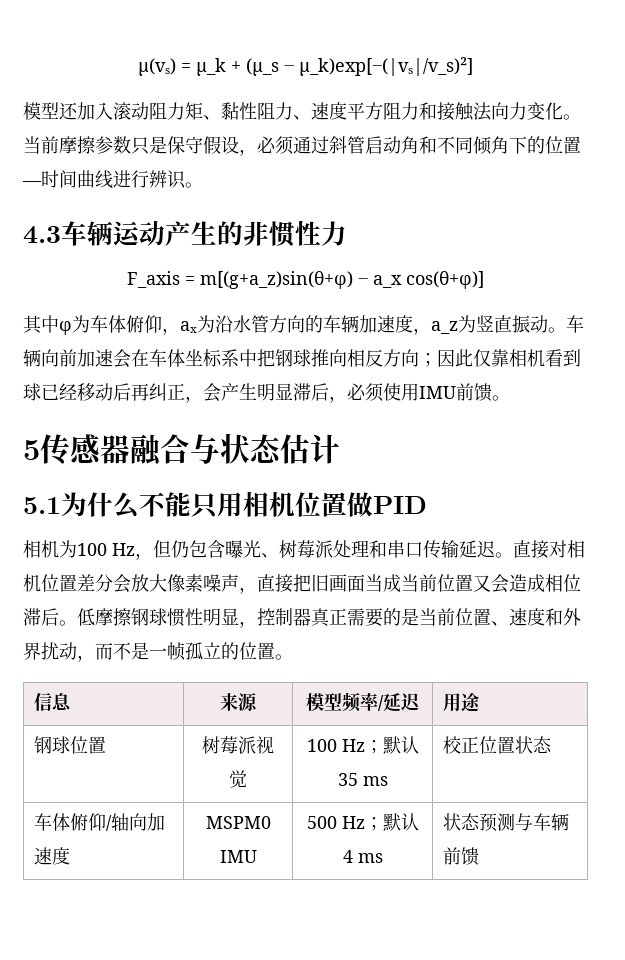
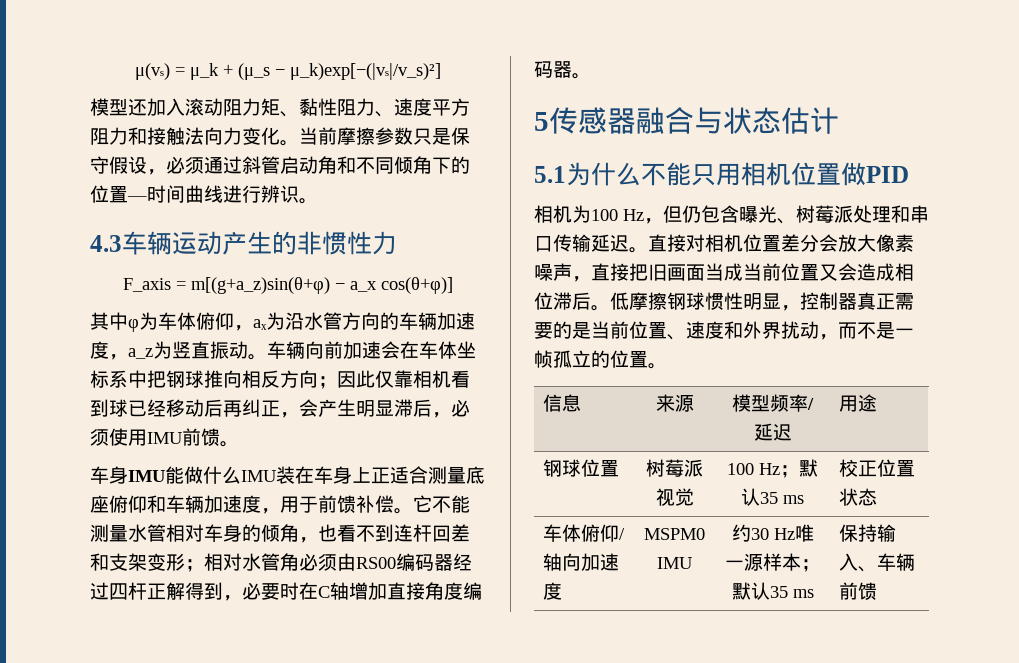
(510, 398) none -> [90,466,485,484] [90,495,470,514] [90,524,470,543] [90,553,472,572] [90,582,482,601] [534,61,591,79] // 车身IMU能做什么IMU装在车身上正适合测量底座俯仰和车辆加速度，用于前馈补偿。它不能测量水管相对车身的倾角，也看不到连杆回差和支架变形；相对水管角必须由RS00编码器经过四杆正解得到，必要时在C轴增加直接角度编码器。
[306,813,419,831] [342,850,383,863] [443,813,534,832] 500 Hz；默认4 ms | 状态预测与 -> [731,524,814,542] [725,553,820,572] [731,582,814,600] [838,524,896,542] [838,553,877,572] 约30 Hz唯一源样本；默认35 ms | 保持输入、

